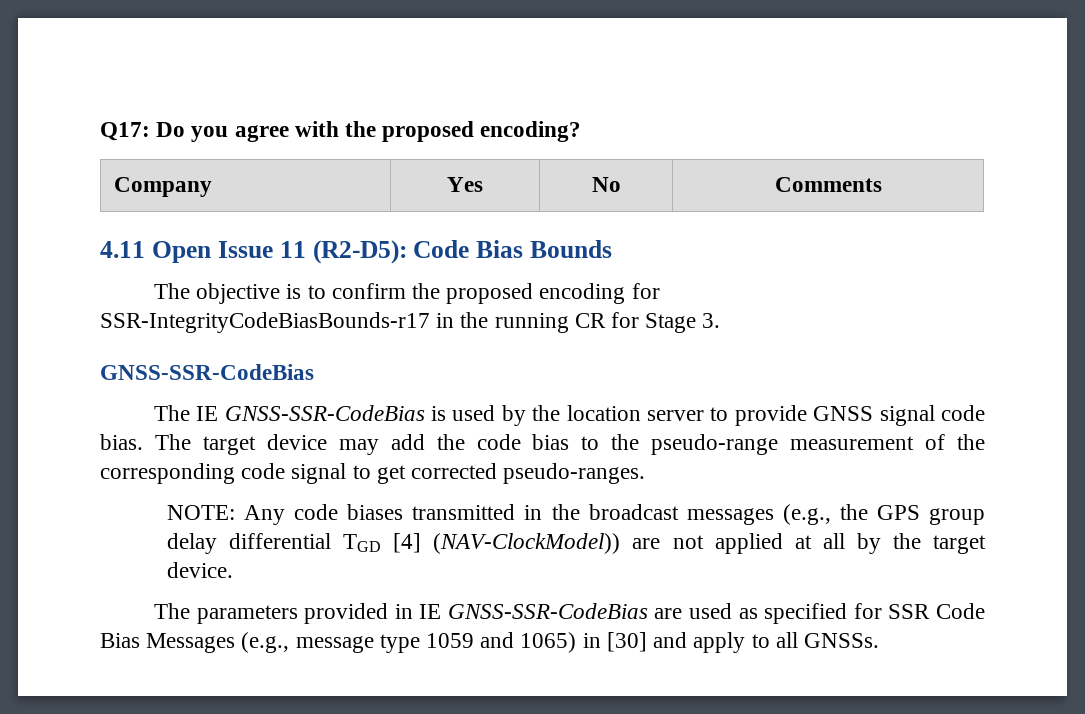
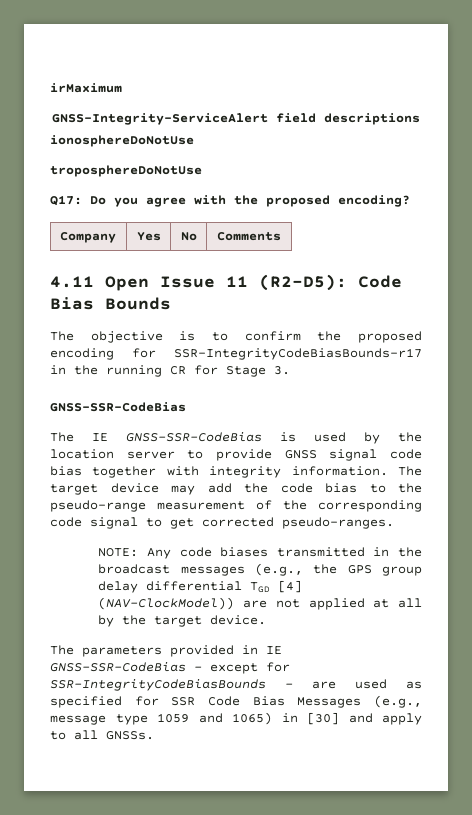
(100, 131) none -> [50,83,122,93] [52,113,420,125] [50,135,194,147] [50,165,202,177] irMaximum // GNSS-Integrity-ServiceAlert field descriptions // ionosphereDoNotUse // troposphereDoNotUse //
[100,434,143,450] bias. -> [50,466,388,478] bias together with integrity information.
(648, 611) none -> [194,662,290,674] [50,679,293,691] – except for SSR-IntegrityCodeBiasBounds –

